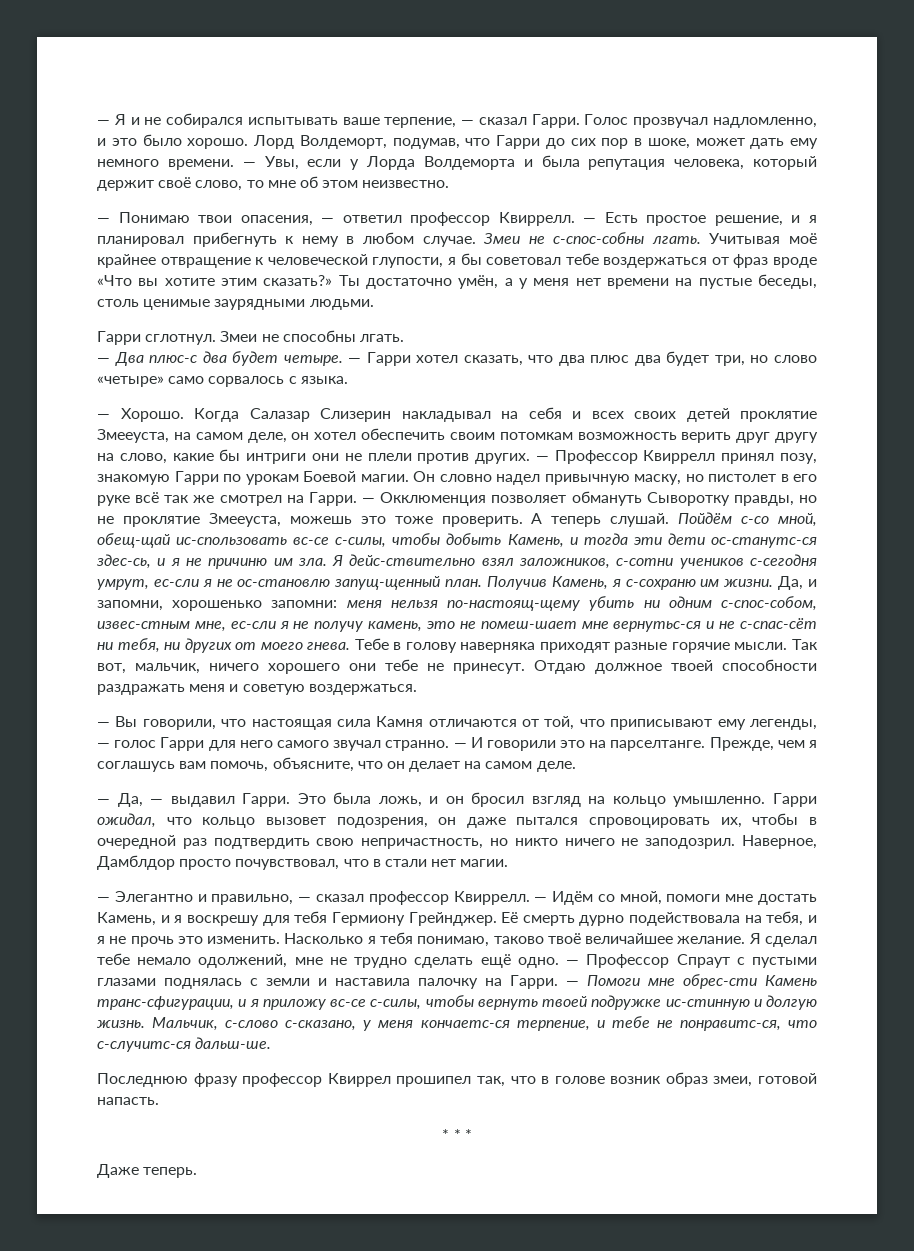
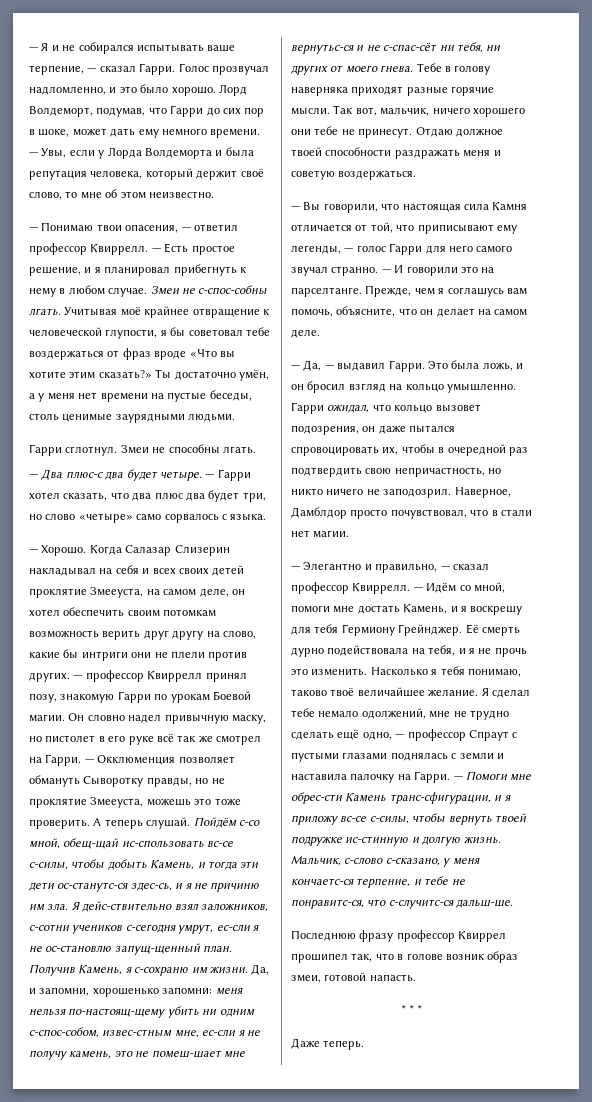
[554,450,638,464] Профессор -> [85,670,144,682] профессор
[428,719,517,727] отличаются -> [291,224,352,231] отличается
[517,954,670,968] одно. — Профессор -> [362,729,466,741] одно, — профессор

